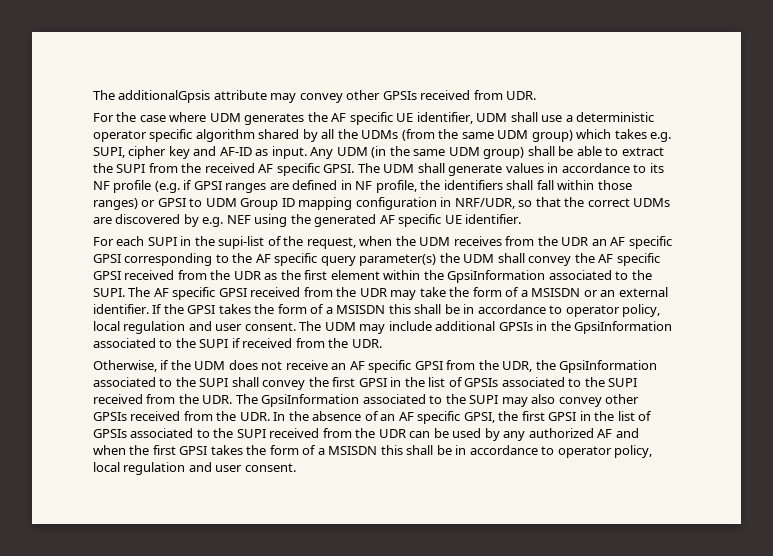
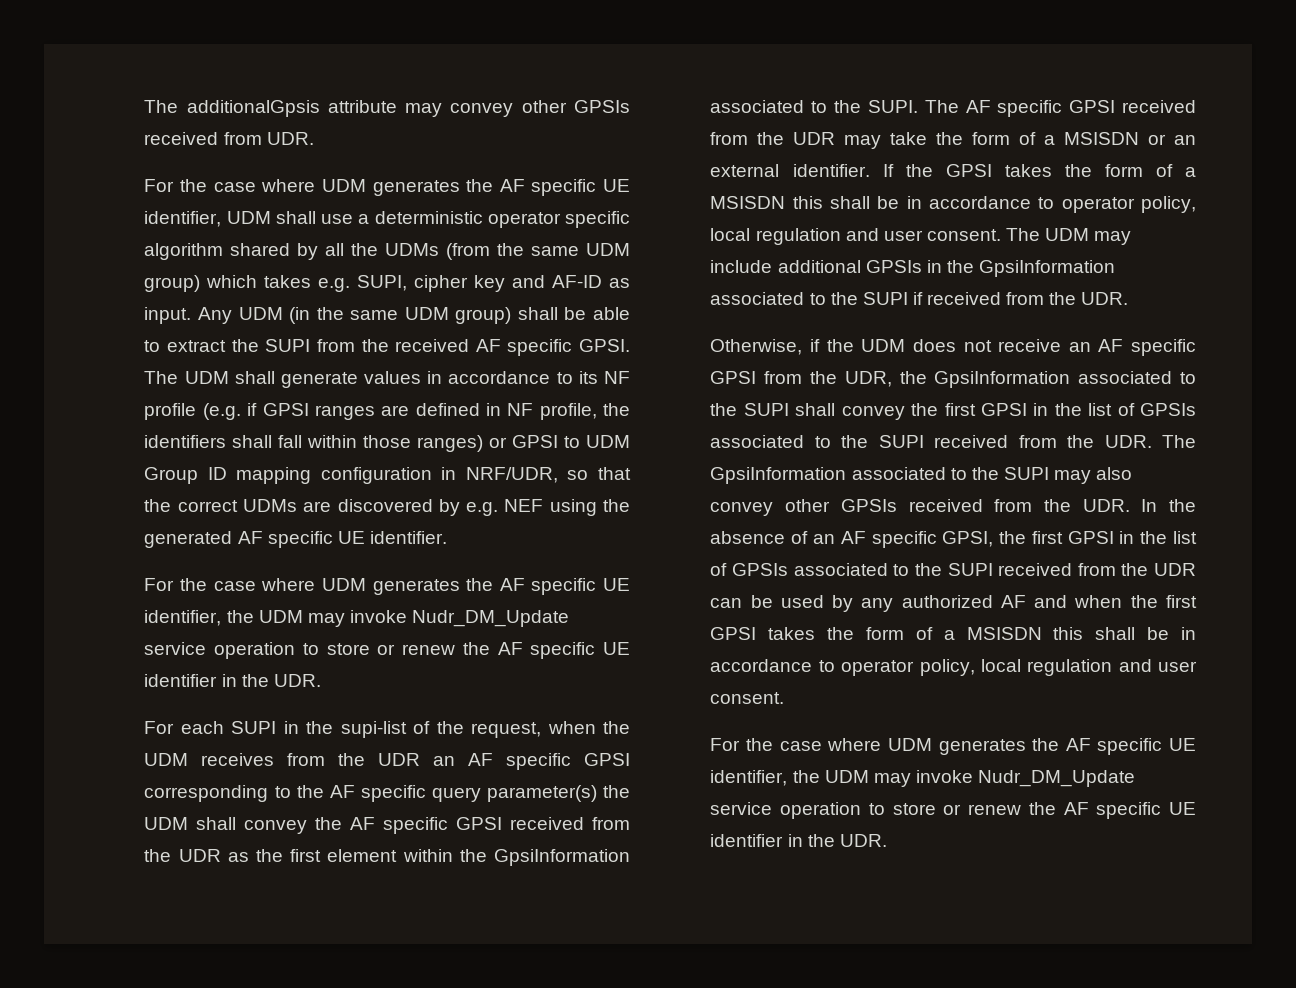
(522, 219) none -> [144,578,631,595] [144,610,570,627] [144,642,630,659] [144,674,321,687] // For the case where UDM generates the AF specific UE identifier, the UDM may invoke Nudr_DM_Update service operation to store or renew the AF specific UE identifier in the UDR.
(296, 467) none -> [710,738,1196,755] [710,770,1136,787] [710,802,1196,819] [710,834,887,847] // For the case where UDM generates the AF specific UE identifier, the UDM may invoke Nudr_DM_Update service operation to store or renew the AF specific UE identifier in the UDR.

